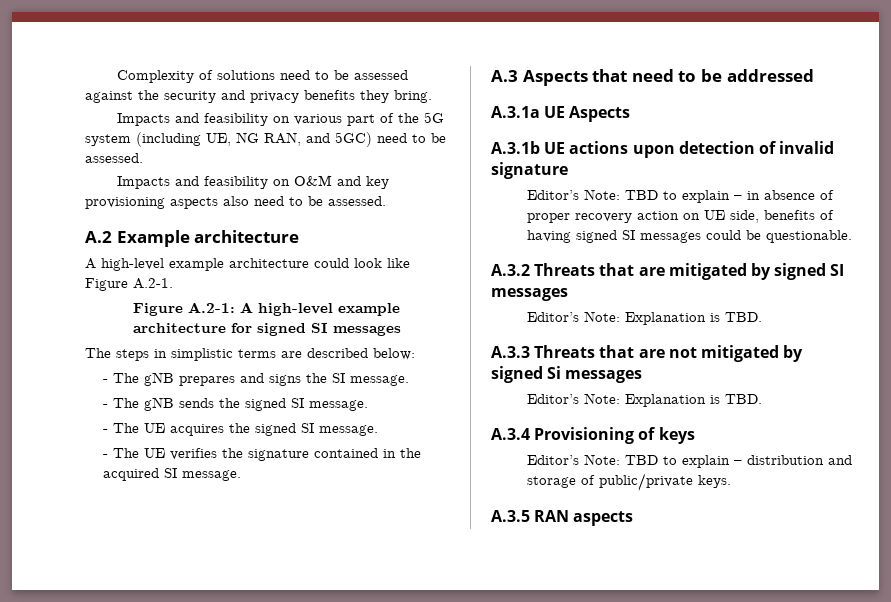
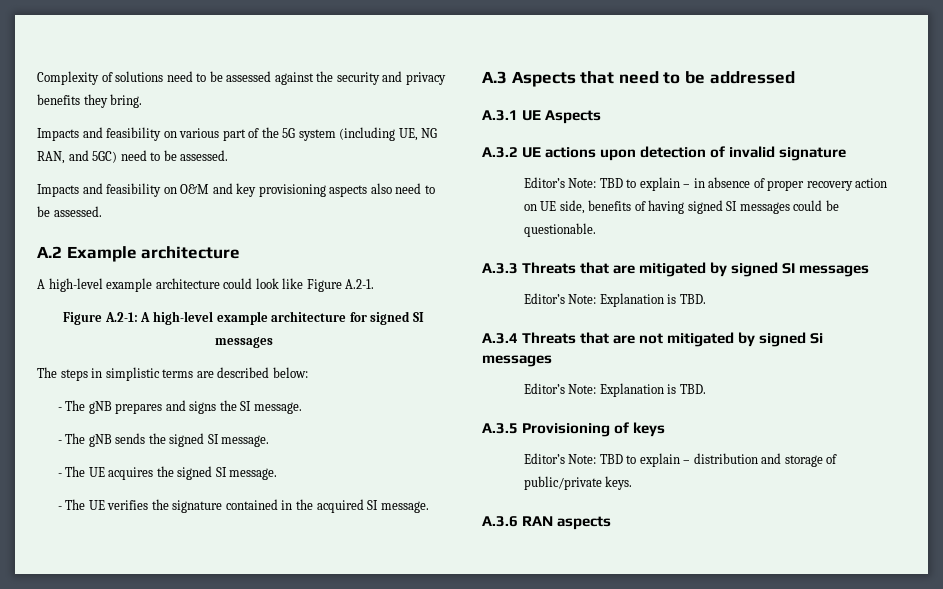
[491,106,540,118] A.3.1a -> [482,110,518,121] A.3.1
[491,141,540,154] A.3.1b -> [482,147,518,158] A.3.2
[491,264,530,276] A.3.2 -> [482,263,518,274] A.3.3
[491,346,530,358] A.3.3 -> [482,333,518,344] A.3.4
[491,428,530,440] A.3.4 -> [482,423,518,434] A.3.5
[491,510,530,522] A.3.5 -> [482,516,518,527] A.3.6

